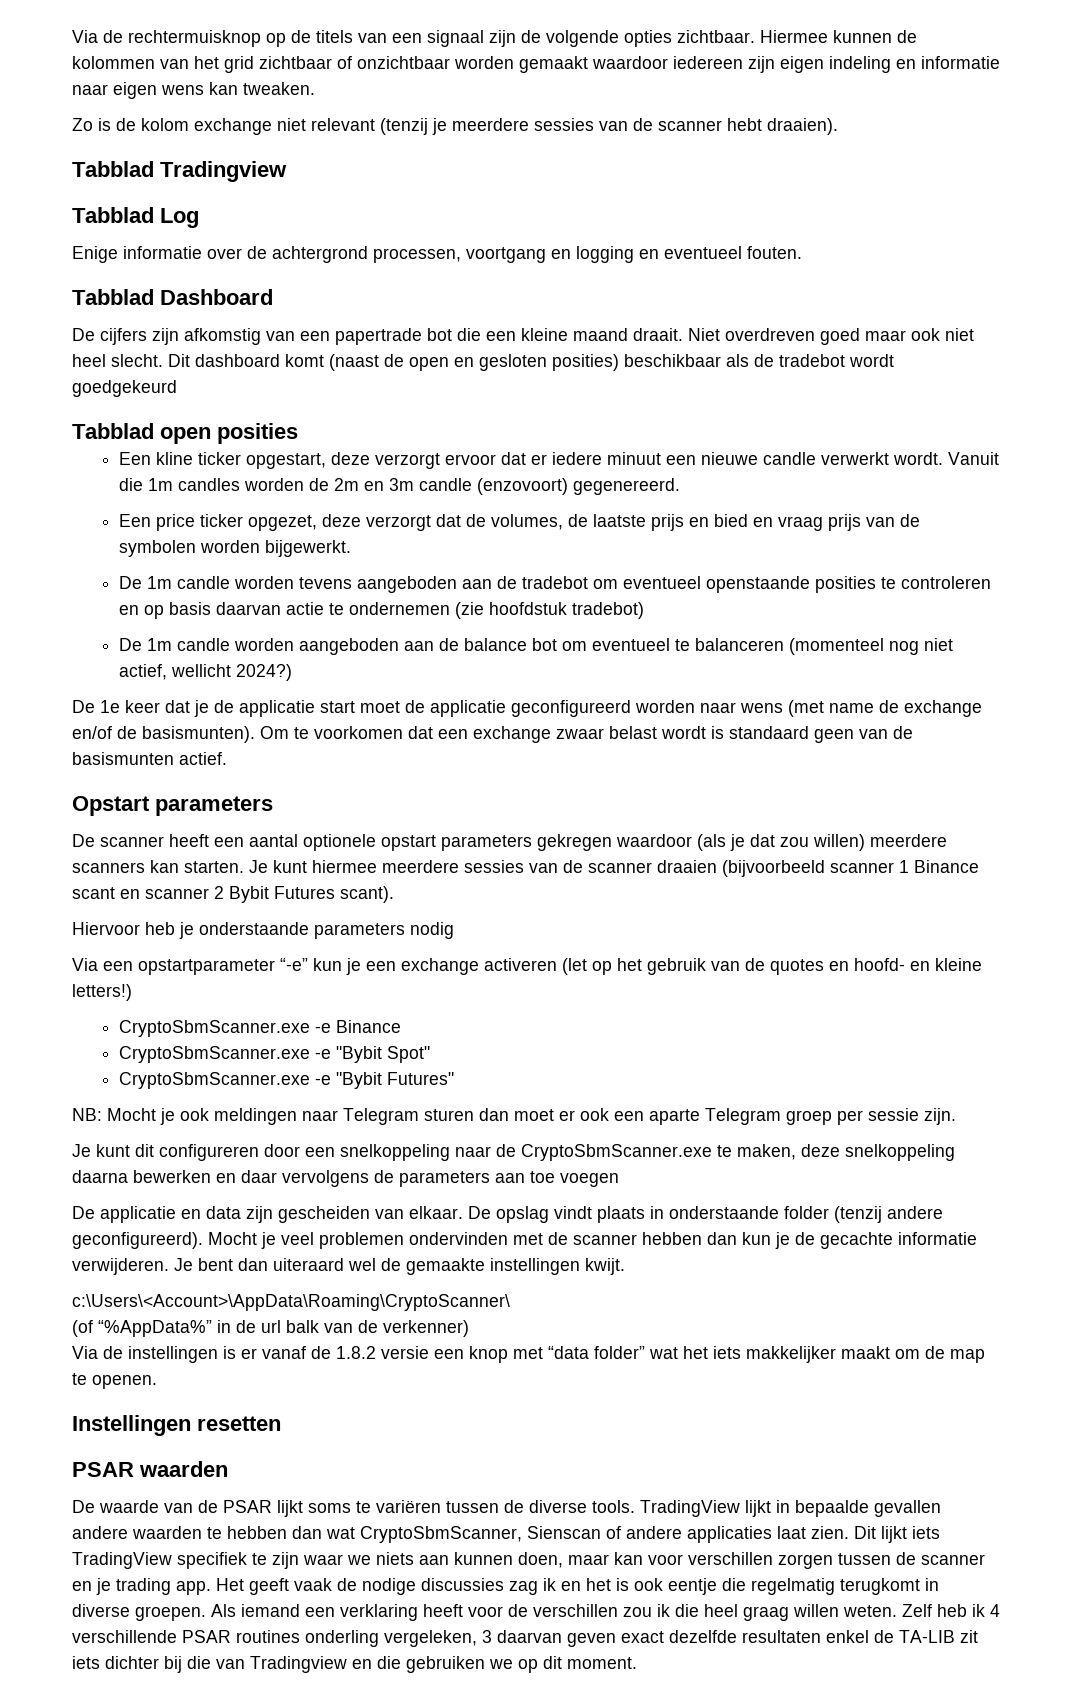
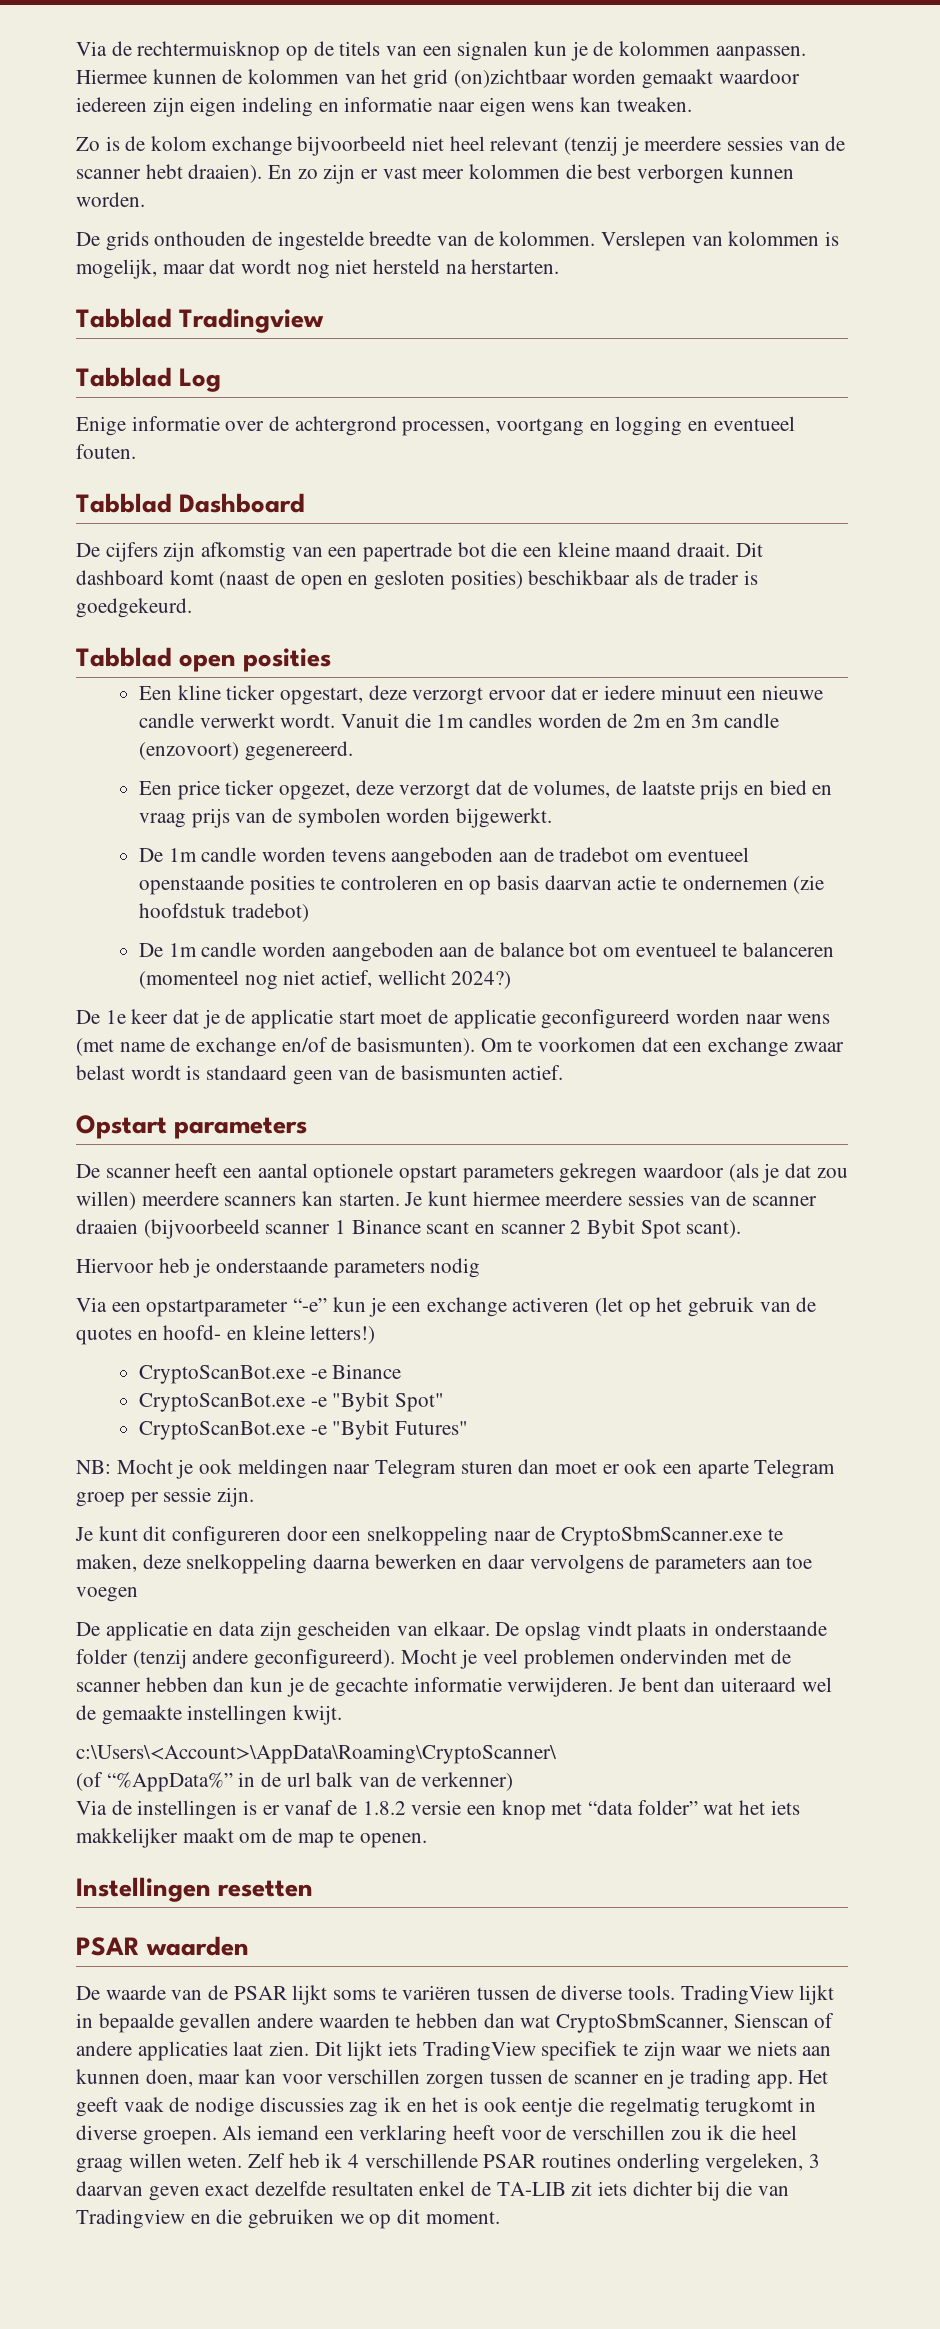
[427,30,755,47] signaal zijn de volgende opties zichtbaar. -> [457,41,806,61] signalen kun je de kolommen aanpassen.
[259,56,450,69] zichtbaar of onzichtbaar -> [453,69,568,88] (on)zichtbaar
[277,118,306,131] niet -> [297,136,485,156] bijvoorbeeld niet heel
(838, 126) none -> [268,164,794,184] [76,192,145,207] [76,231,840,251] [76,259,560,279] En zo zijn er vast meer kolommen die best verborgen kunnen worden. // De grids onthouden de ingestelde breedte van de kolommen. Verslepen van kolommen is mogelijk, maar dat wordt nog niet hersteld na herstarten.
[688,328,974,345] [72,354,163,367] Niet overdreven goed maar ook niet heel slecht. -> (731, 549) none
[779,354,894,367] [72,380,177,397] tradebot wordt goedgekeurd -> [689,570,759,585] [76,598,192,618] trader is goedgekeurd.
[274,886,335,899] Futures -> [640,1220,681,1239] Spot
[118,1020,310,1037] CryptoSbmScanner.exe -> [139,1365,306,1384] CryptoScanBot.exe
[118,1046,310,1063] CryptoSbmScanner.exe -> [139,1393,306,1412] CryptoScanBot.exe
[118,1072,310,1089] CryptoSbmScanner.exe -> [139,1421,306,1440] CryptoScanBot.exe

